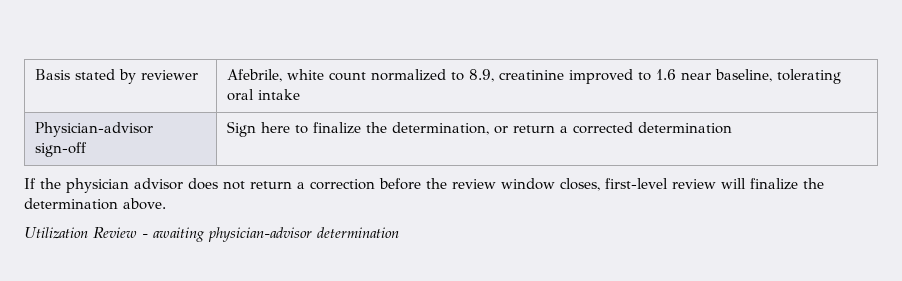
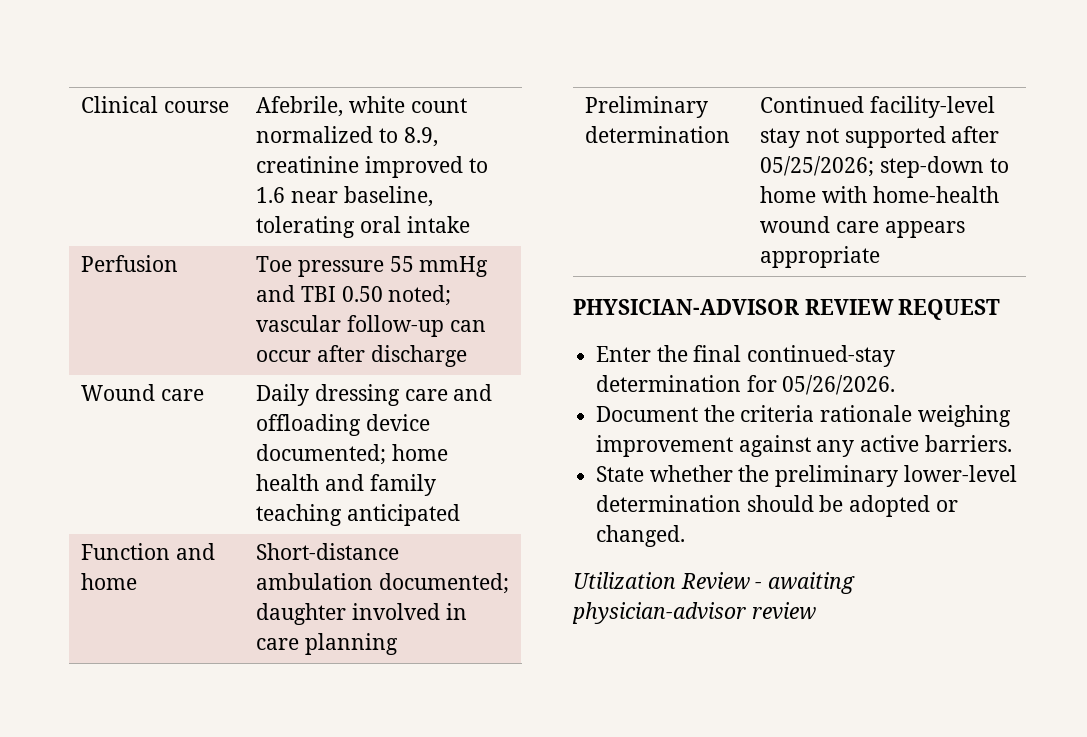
[35,69,199,84] Basis stated by reviewer -> [81,96,229,113] Clinical course
[35,122,154,137] [35,142,88,157] [227,121,733,137] [24,178,824,193] [24,198,166,210] Physician-advisor sign-off | Sign here to finalize the determination, or return a corrected determination // If the physician advisor does not return a correction before the review window closes, first-level review will finalize the determination above. -> [81,255,179,272] [256,256,489,277] [256,285,452,306] [256,315,486,337] [256,345,467,367] [81,384,204,401] [256,384,493,406] [256,414,430,436] [256,444,448,465] [256,474,436,496] [256,504,460,526] [81,543,215,560] [81,573,138,590] [256,543,400,560] [256,573,509,594] [256,603,467,625] [256,633,398,655] [585,96,709,118] [585,126,731,143] [760,96,995,118] [760,126,1000,148] [760,156,1009,178] [760,186,999,203] [760,216,965,238] [760,246,881,268] [573,299,1001,320] [596,345,896,367] [596,375,896,395] [596,405,1011,427] [596,435,1012,457] [596,465,1017,487] [596,495,958,517] [596,525,686,547] Perfusion | Toe pressure 55 mmHg and TBI 0.50 noted; vascular follow-up can occur after discharge // Wound care | Daily dressing care and offloading device documented; home health and family teaching anticipated // Function and home | Short-distance ambulation documented; daughter involved in care planning // Preliminary determination | Continued facility-level stay not supported after 05/25/2026; step-down to home with home-health wound care appears appropriate // PHYSICIAN-ADVISOR REVIEW REQUEST // Enter the final continued-stay determination for 05/26/2026. // Document the criteria rationale weighing improvement against any active barriers. // State whether the preliminary lower-level determination should be adopted or changed.
[317,227,399,238] determination -> [751,602,816,620] review

